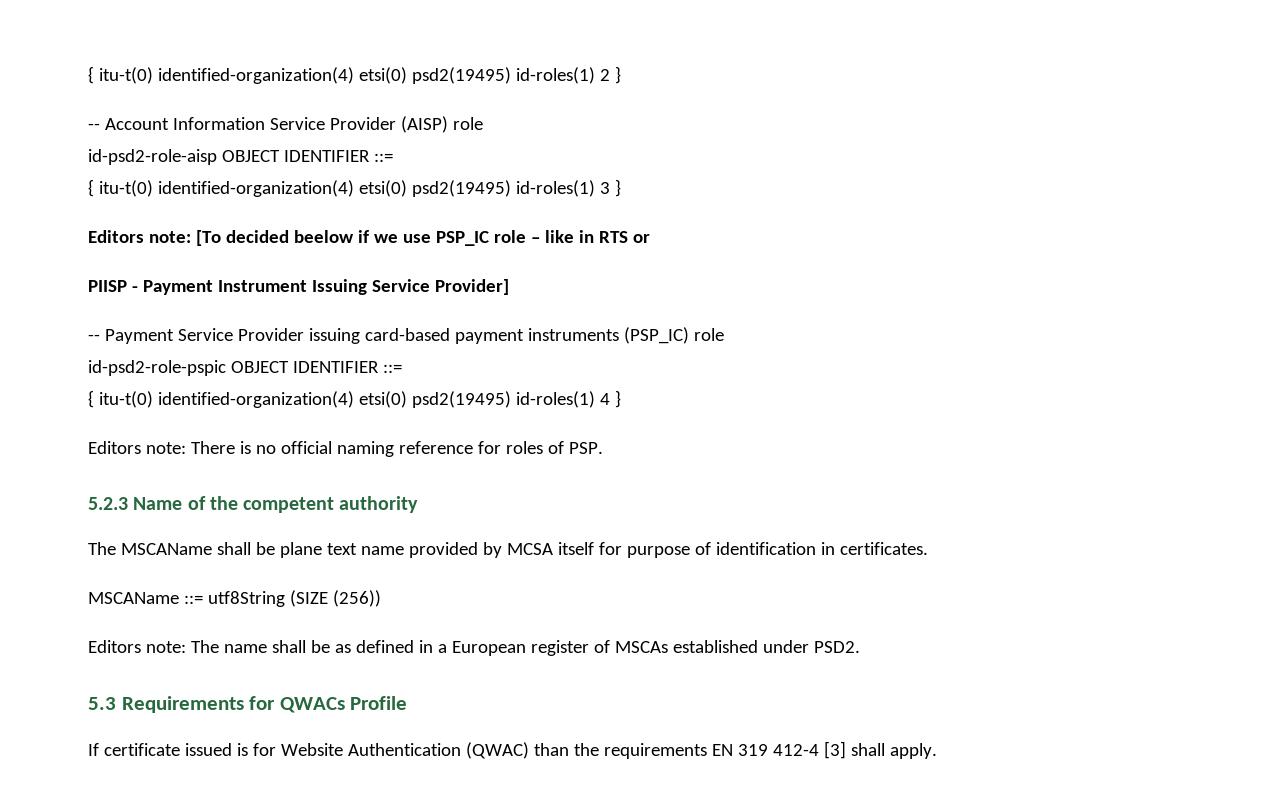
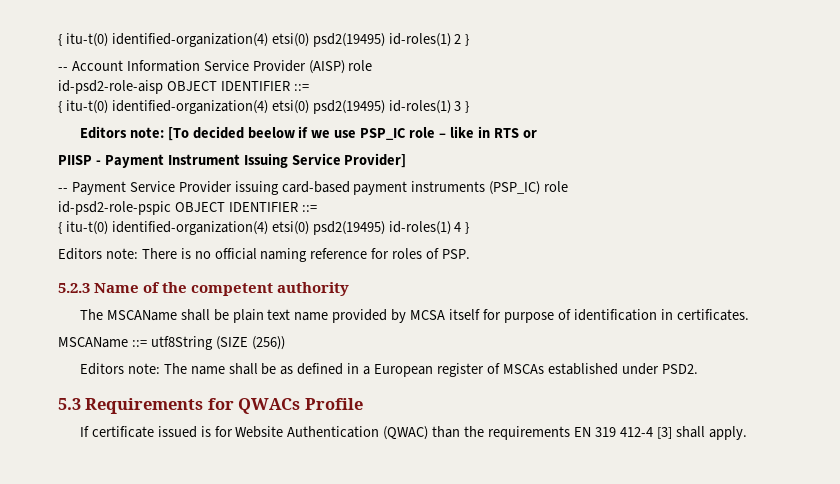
[279,542,322,558] plane -> [232,309,264,323] plain

